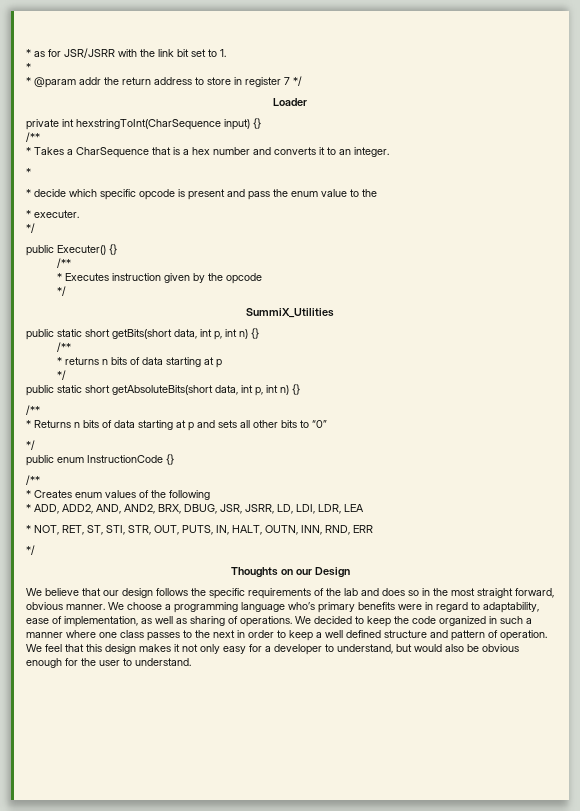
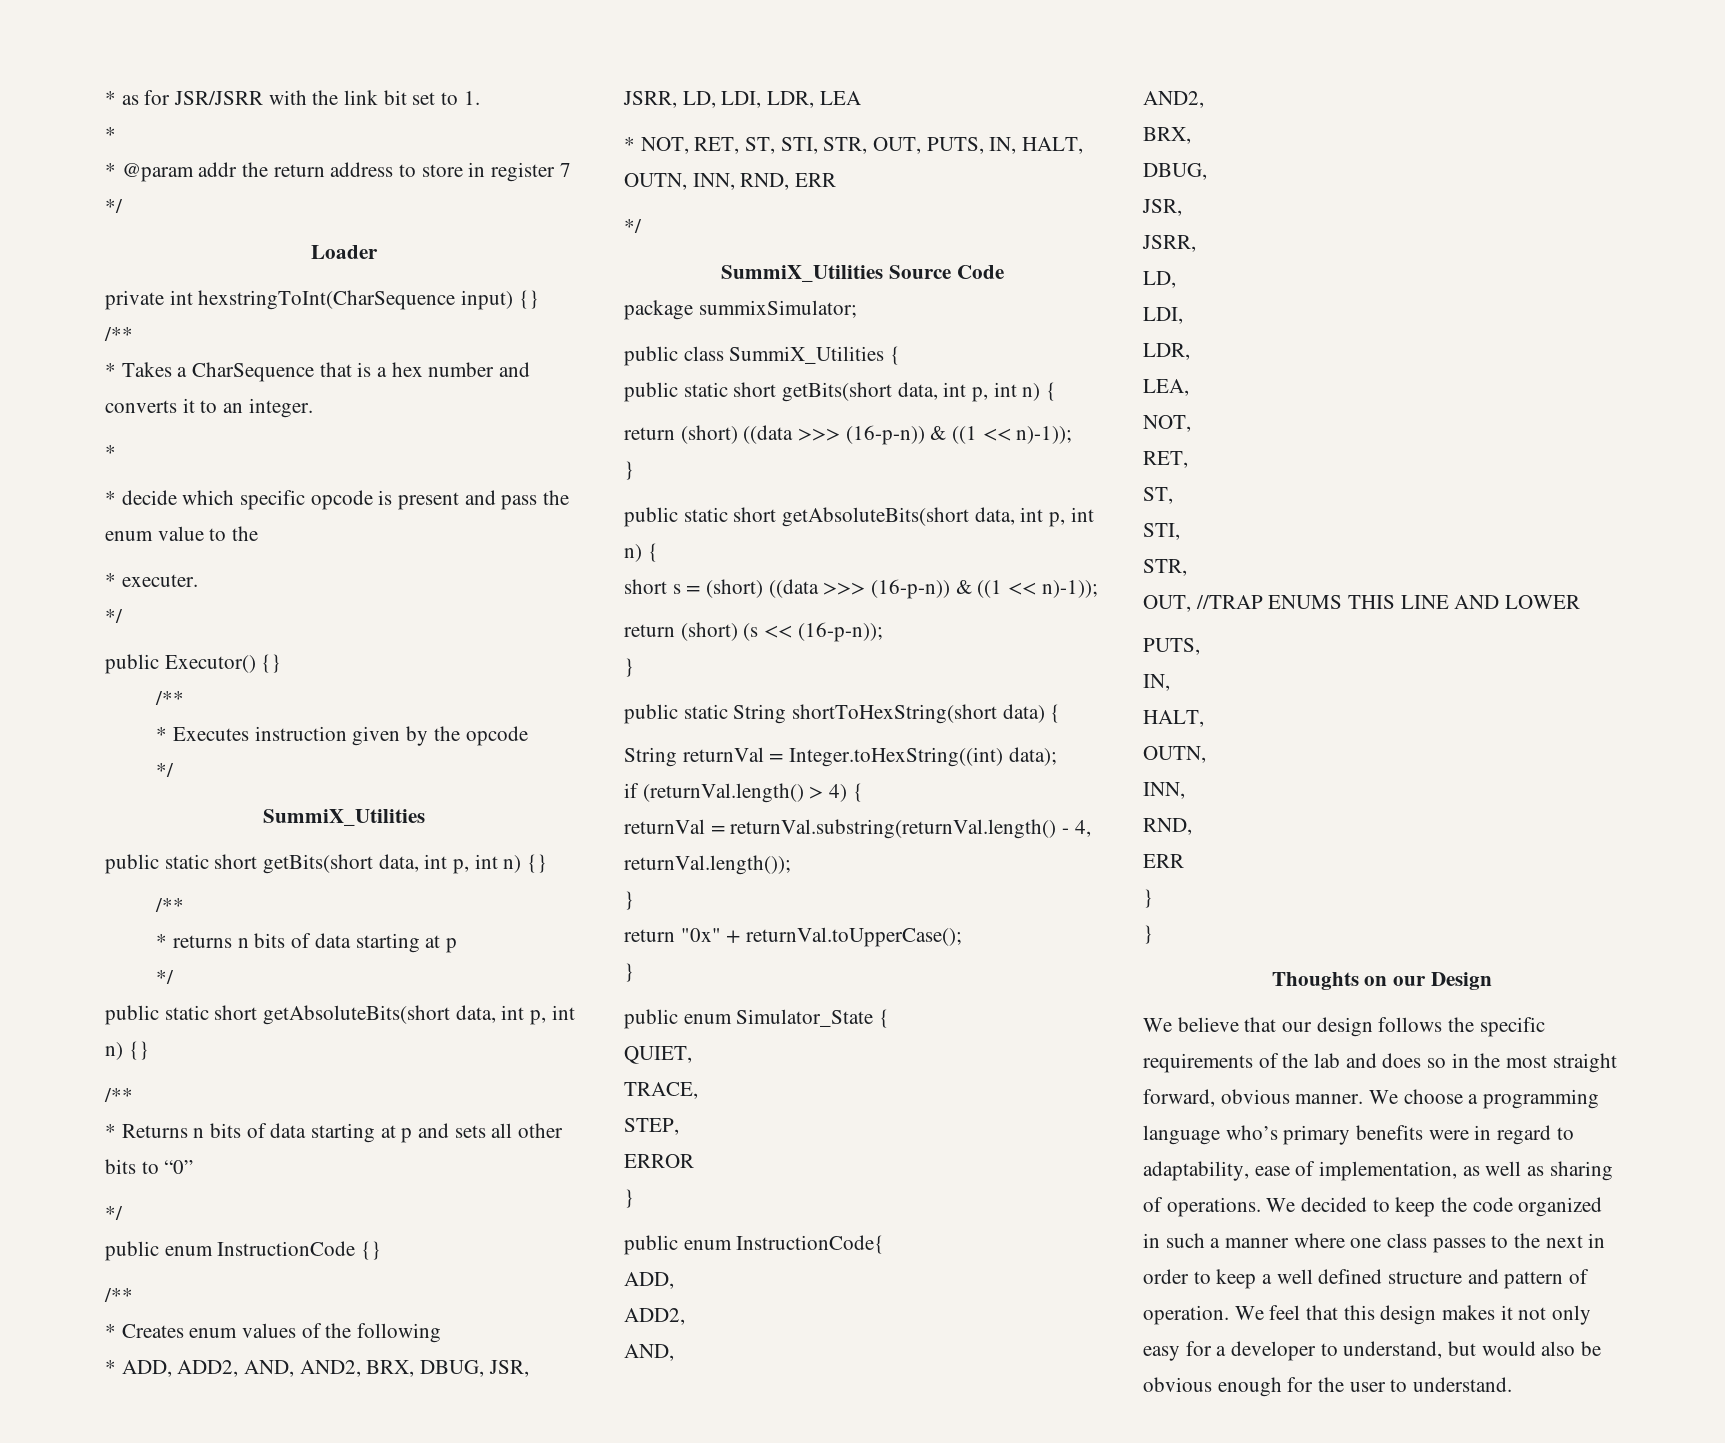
[57,245,106,255] Executer() -> [164,655,256,673] Executor()
(35, 550) none -> [721,265,1004,282] [624,300,857,320] [624,346,901,366] [624,382,1057,402] [624,425,1073,445] [624,461,634,480] [624,507,1094,527] [624,543,658,562] [624,579,1098,599] [624,622,883,642] [624,658,634,677] [624,704,1061,724] [624,747,1057,767] [624,783,863,803] [624,819,1091,839] [624,855,791,875] [624,891,634,910] [624,927,963,947] [624,963,634,982] [624,1009,890,1029] [624,1046,692,1064] [624,1082,698,1099] [624,1118,679,1135] [624,1154,694,1168] [624,1189,634,1208] [624,1235,885,1255] [624,1272,674,1289] [624,1308,685,1325] [624,1344,674,1361] [1143,91,1204,108] [1143,127,1191,144] [1143,163,1207,180] [1142,199,1182,216] [1142,235,1196,252] [1143,271,1176,288] [1143,307,1183,324] [1143,343,1190,360] [1143,379,1189,396] [1143,415,1191,432] [1143,451,1188,468] [1143,487,1173,504] [1143,523,1180,540] [1143,559,1187,576] [1143,595,1581,612] [1143,638,1200,655] [1143,674,1170,691] [1143,710,1204,727] [1143,746,1206,763] [1143,782,1185,799] [1143,818,1192,835] [1143,854,1184,868] [1143,889,1153,908] [1143,925,1153,944] // SummiX_Utilities Source Code // package summixSimulator; // public class SummiX_Utilities { // public static short getBits(short data, int p, int n) { // return (short) ((data >>> (16-p-n)) & ((1 << n)-1)); // } // public static short getAbsoluteBits(short data, int p, int n) { // short s = (short) ((data >>> (16-p-n)) & ((1 << n)-1)); // return (short) (s << (16-p-n)); // } // public static String shortToHexString(short data) { // String returnVal = Integer.toHexString((int) data); // if (returnVal.length() > 4) { // returnVal = returnVal.substring(returnVal.length() - 4, returnVal.length()); // } // return "0x" + returnVal.toUpperCase(); // } // public enum Simulator_State { // QUIET, // TRACE, // STEP, // ERROR // } // public enum InstructionCode{ // ADD, // ADD2, // AND, // AND2, // BRX, // DBUG, // JSR, // JSRR, // LD, // LDI, // LDR, // LEA, // NOT, // RET, // ST, // STI, // STR, // OUT, //TRAP ENUMS THIS LINE AND LOWER // PUTS, // IN, // HALT, // OUTN, // INN, // RND, // ERR // } // }

